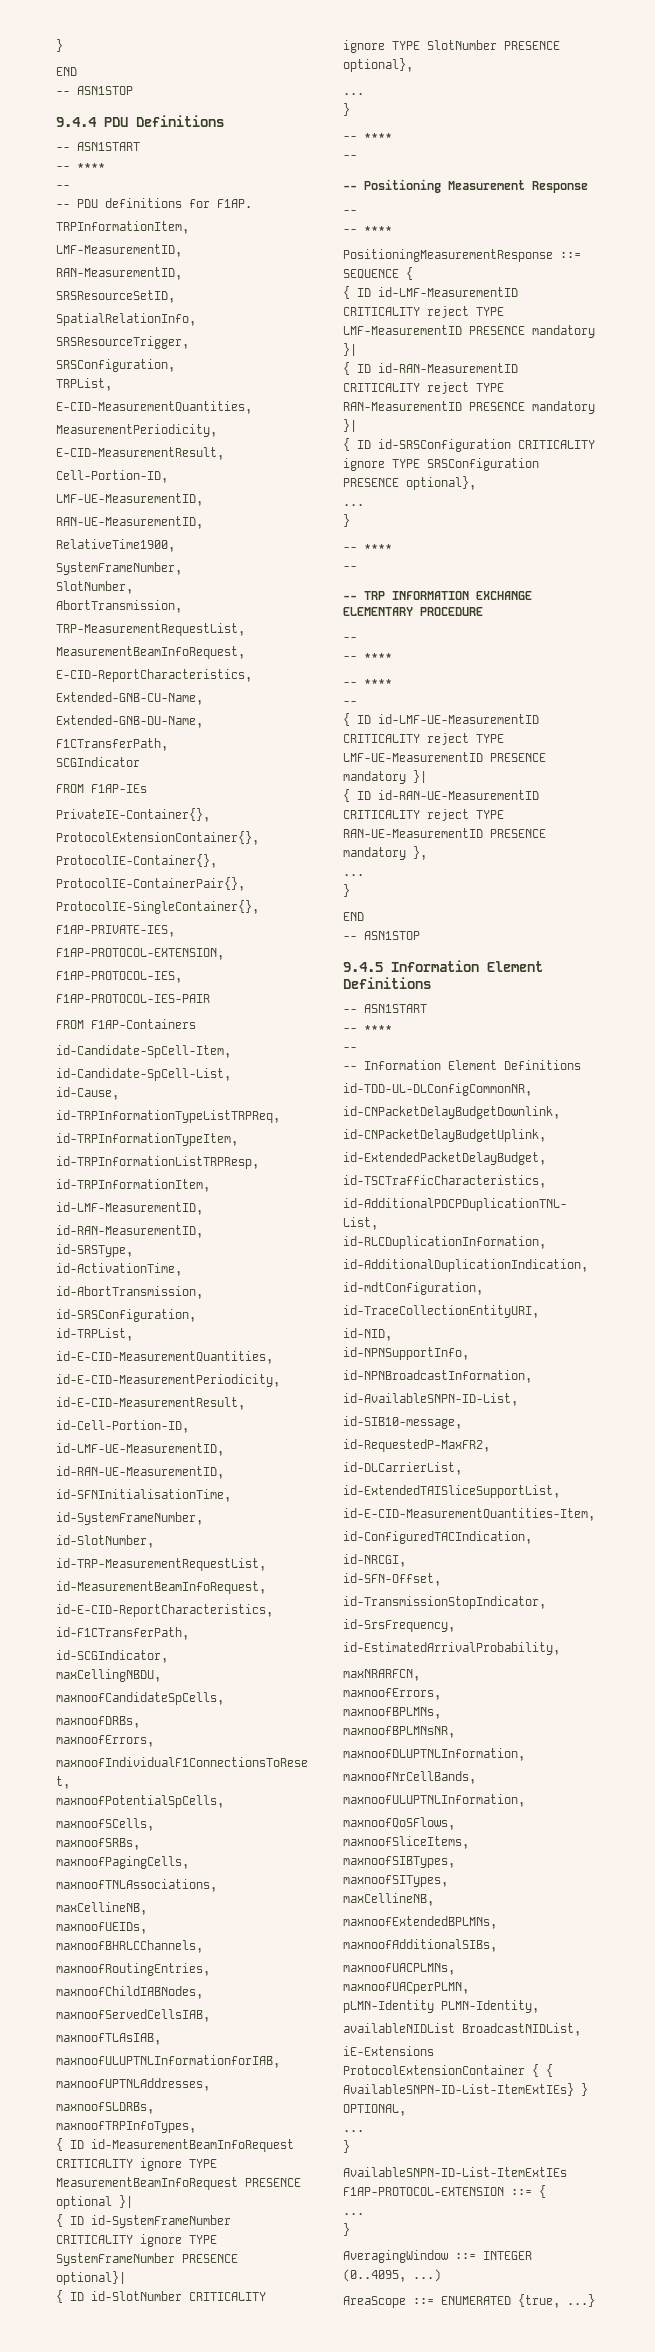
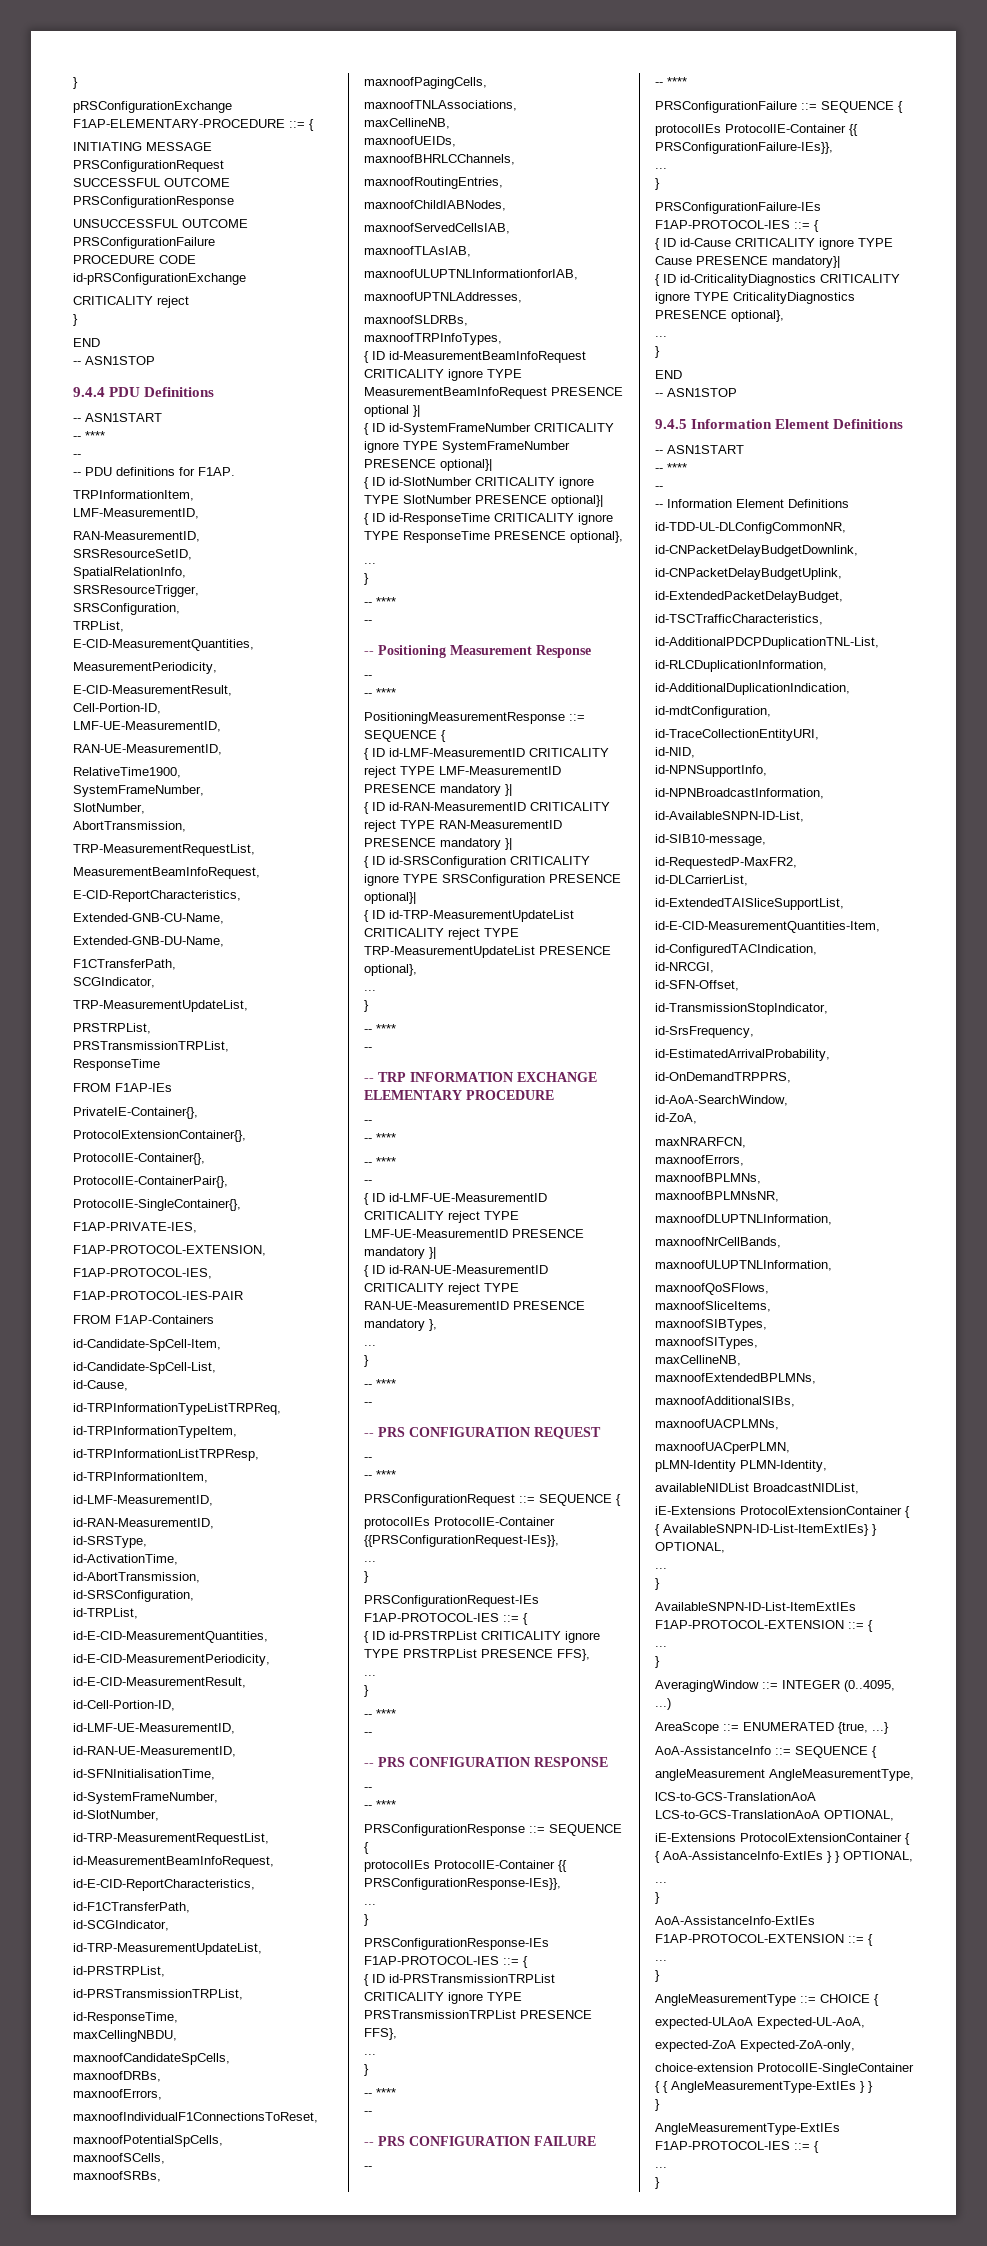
[56,39,63,52] } -> [73,77,78,89] [73,101,232,113] [73,119,314,131] [73,142,212,151] [73,160,224,172] [73,178,230,187] [73,196,234,208] [73,219,248,228] [73,237,215,249] [73,255,196,264] [73,273,246,285] [73,296,189,308] [73,314,78,326] } // pRSConfigurationExchange F1AP-ELEMENTARY-PROCEDURE ::= { // INITIATING MESSAGE PRSConfigurationRequest // SUCCESSFUL OUTCOME PRSConfigurationResponse // UNSUCCESSFUL OUTCOME PRSConfigurationFailure // PROCEDURE CODE id-pRSConfigurationExchange // CRITICALITY reject // }
[56,757,140,767] SCGIndicator -> [73,977,155,988] [73,1000,248,1012] [73,1023,151,1034] [73,1041,229,1052] [73,1059,160,1071] SCGIndicator, // TRP-MeasurementUpdateList, // PRSTRPList, // PRSTransmissionTRPList, // ResponseTime
(168, 1656) none -> [73,1943,262,1955] [73,1966,165,1977] [73,1989,243,2000] [73,2012,178,2024] // id-TRP-MeasurementUpdateList, // id-PRSTRPList, // id-PRSTransmissionTRPList, // id-ResponseTime,
(560, 45) none -> [551,495,603,507] [364,513,613,525] [364,531,566,543] optional}| // { ID id-ResponseTime CRITICALITY ignore TYPE ResponseTime PRESENCE
(399, 482) none -> [364,892,416,904] [364,910,574,922] [364,928,519,940] [364,946,611,958] optional}| // { ID id-TRP-MeasurementUpdateList CRITICALITY reject TYPE TRP-MeasurementUpdateList PRESENCE
(350, 890) none -> [364,1379,396,1388] [364,1402,372,1406] [364,1427,601,1439] [364,1457,372,1461] [364,1470,396,1479] [364,1494,621,1506] [364,1517,555,1529] [364,1535,559,1547] [364,1561,376,1562] [364,1571,369,1583] [364,1595,539,1607] [364,1613,528,1625] [364,1631,600,1643] [364,1649,590,1661] [364,1675,376,1676] [364,1685,369,1697] [364,1709,396,1718] [364,1732,372,1736] [364,1757,608,1767] [364,1787,372,1791] [364,1800,396,1809] [364,1824,622,1836] [364,1842,369,1854] [364,1860,567,1872] [364,1878,561,1890] [364,1904,376,1905] [364,1914,369,1926] [364,1938,549,1950] [364,1956,528,1968] [364,1974,555,1986] [364,1992,522,2004] [364,2010,592,2019] [364,2028,397,2040] [364,2054,376,2055] [364,2064,369,2076] [364,2088,396,2097] [364,2111,372,2115] [364,2136,596,2146] [364,2166,372,2170] [655,77,687,86] [655,101,903,113] [655,124,858,136] [655,142,833,154] [655,168,667,169] [655,178,660,190] [655,202,821,214] [655,220,819,232] [655,238,893,250] [655,256,840,268] [655,274,900,286] [655,292,855,304] [655,310,784,322] [655,336,667,337] [655,346,660,358] // -- **** // -- // -- PRS CONFIGURATION REQUEST // -- // -- **** // PRSConfigurationRequest ::= SEQUENCE { // protocolIEs ProtocolIE-Container {{PRSConfigurationRequest-IEs}}, // ... // } // PRSConfigurationRequest-IEs F1AP-PROTOCOL-IES ::= { // { ID id-PRSTRPList CRITICALITY ignore TYPE PRSTRPList PRESENCE FFS}, // ... // } // -- **** // -- // -- PRS CONFIGURATION RESPONSE // -- // -- **** // PRSConfigurationResponse ::= SEQUENCE { // protocolIEs ProtocolIE-Container {{ PRSConfigurationResponse-IEs}}, // ... // } // PRSConfigurationResponse-IEs F1AP-PROTOCOL-IES ::= { // { ID id-PRSTransmissionTRPList CRITICALITY ignore TYPE PRSTransmissionTRPList PRESENCE FFS}, // ... // } // -- **** // -- // -- PRS CONFIGURATION FAILURE // -- // -- **** // PRSConfigurationFailure ::= SEQUENCE { // protocolIEs ProtocolIE-Container {{ PRSConfigurationFailure-IEs}}, // ... // } // PRSConfigurationFailure-IEs F1AP-PROTOCOL-IES ::= { // { ID id-Cause CRITICALITY ignore TYPE Cause PRESENCE mandatory}| // { ID id-CriticalityDiagnostics CRITICALITY ignore TYPE CriticalityDiagnostics PRESENCE optional}, // ... // }
(560, 1648) none -> [655,1072,791,1083] [655,1095,788,1106] [655,1113,697,1124] // id-OnDemandTRPPRS, // id-AoA-SearchWindow, // id-ZoA,
(595, 2300) none -> [655,1746,877,1758] [655,1769,914,1781] [655,1792,816,1801] [655,1810,894,1821] [655,1833,910,1845] [655,1851,913,1863] [655,1882,667,1883] [655,1892,660,1904] [655,1916,815,1925] [655,1934,873,1946] [655,1960,667,1961] [655,1970,660,1982] [655,1994,879,2006] [655,2017,865,2029] [655,2040,855,2052] [655,2063,914,2075] [655,2081,873,2093] [655,2099,660,2111] [655,2123,840,2135] [655,2141,819,2153] [655,2167,667,2168] [655,2177,660,2189] // AoA-AssistanceInfo ::= SEQUENCE { // angleMeasurement AngleMeasurementType, // lCS-to-GCS-TranslationAoA LCS-to-GCS-TranslationAoA OPTIONAL, // iE-Extensions ProtocolExtensionContainer { { AoA-AssistanceInfo-ExtIEs } } OPTIONAL, // ... // } // AoA-AssistanceInfo-ExtIEs F1AP-PROTOCOL-EXTENSION ::= { // ... // } // AngleMeasurementType ::= CHOICE { // expected-ULAoA Expected-UL-AoA, // expected-ZoA Expected-ZoA-only, // choice-extension ProtocolIE-SingleContainer { { AngleMeasurementType-ExtIEs } } // } // AngleMeasurementType-ExtIEs F1AP-PROTOCOL-IES ::= { // ... // }

